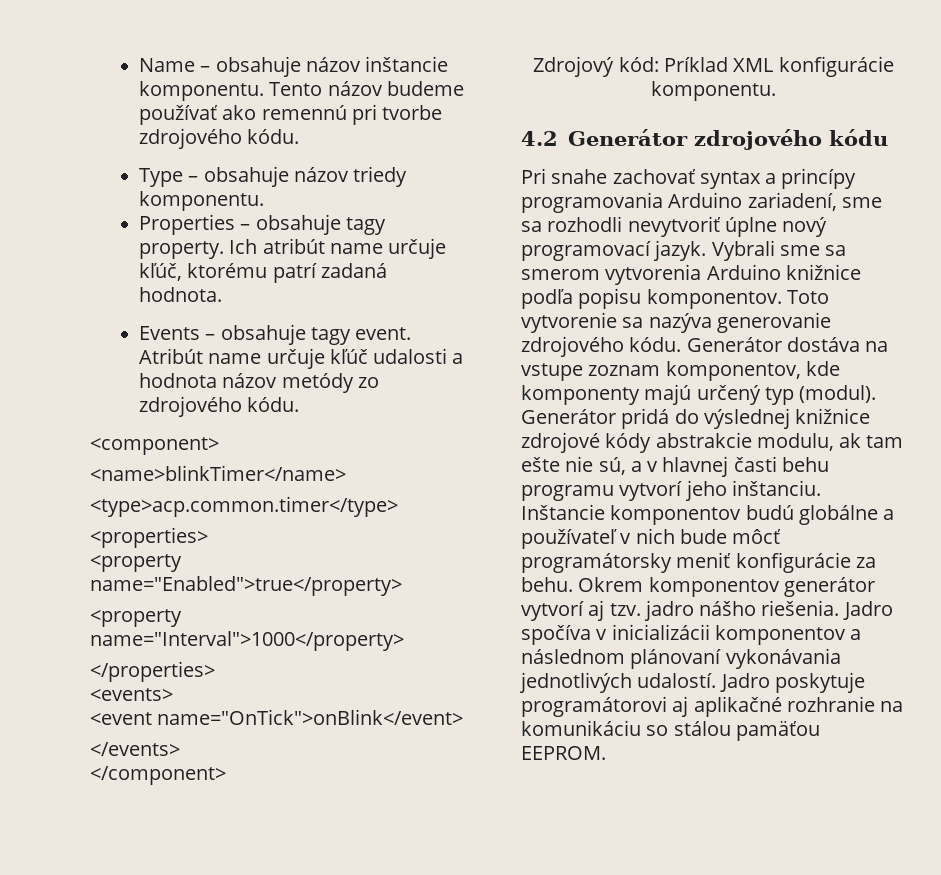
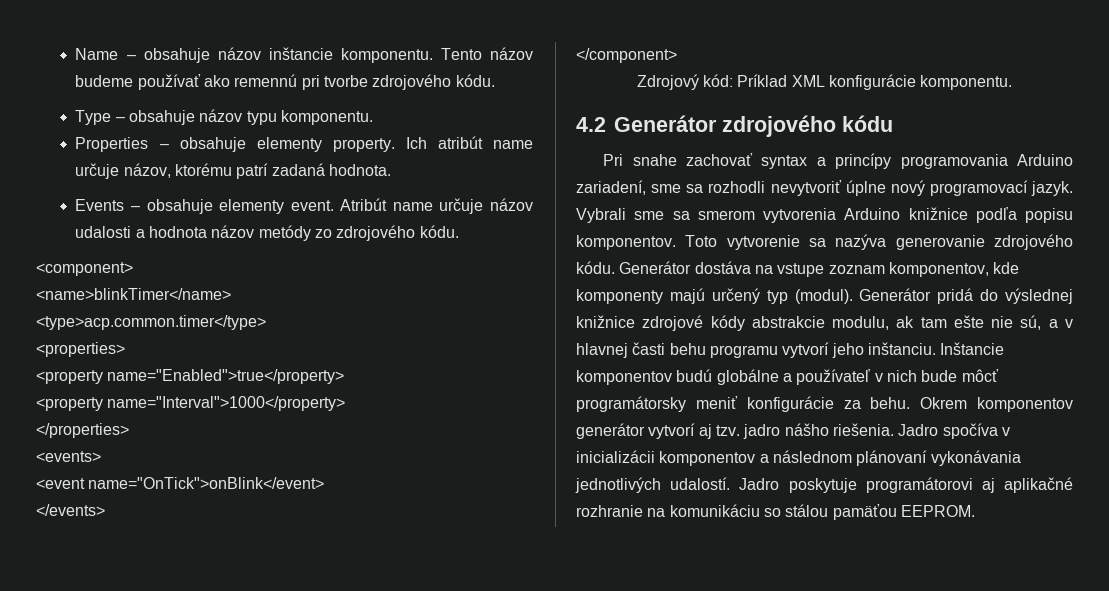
[353,166,408,187] triedy -> [246,111,277,125] typu
[345,217,386,235] tagy -> [256,137,322,152] elementy
[139,263,183,281] kľúč, -> [123,163,171,178] názov,
[310,327,351,345] tagy -> [219,199,285,214] elementy
[329,349,368,364] kľúč -> [489,198,533,211] názov

